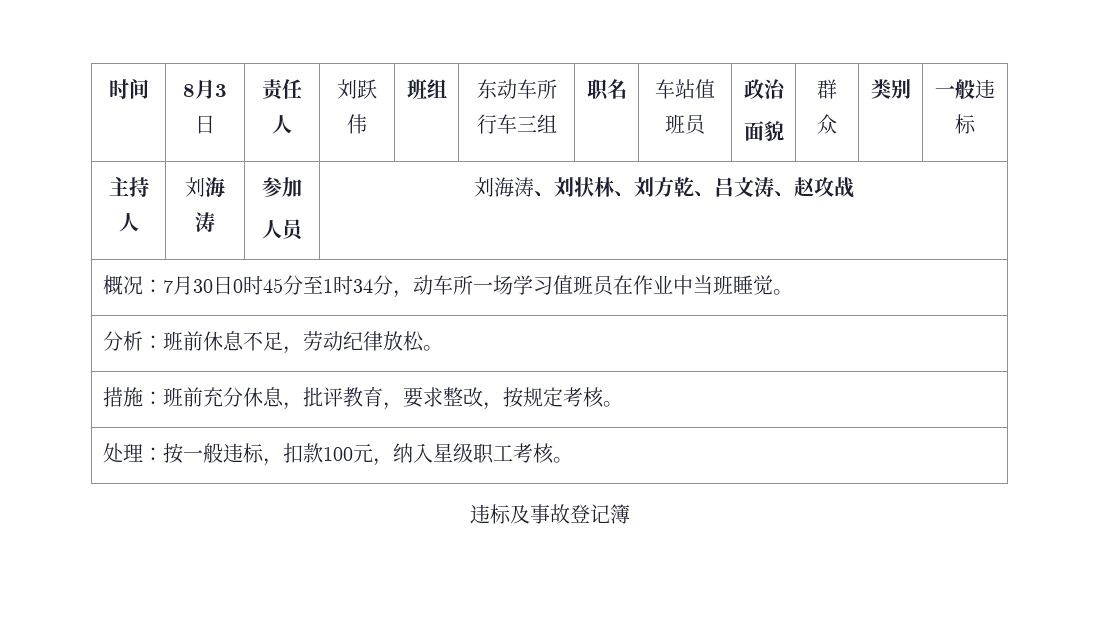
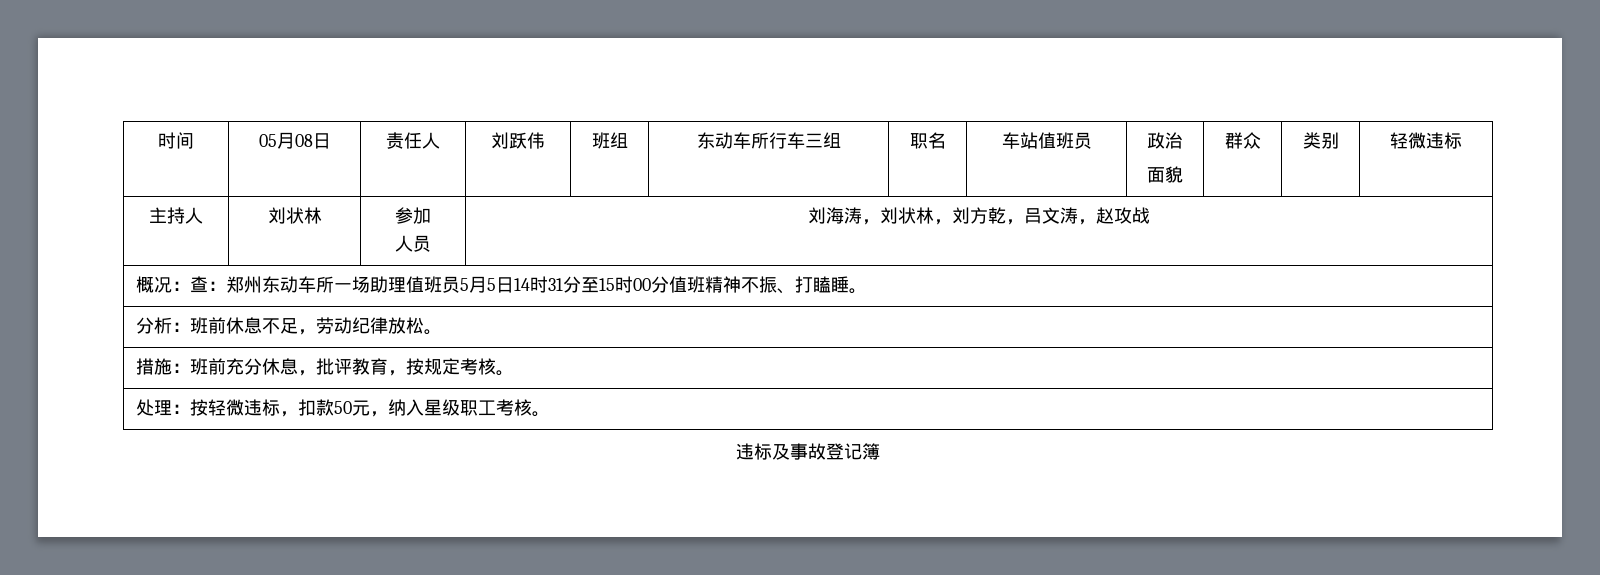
[183,79,227,99] 8月3 -> [258,132,313,149] 05月08
[935,79,975,99] 一般 -> [1390,132,1426,149] 轻微
[205,177,225,197] [195,212,215,232] 海涛 -> [285,207,322,224] 状林
[533,177,854,198] [103,275,774,298] 、刘状林、刘方乾、吕文涛、赵攻战 // 概况：7月30日0时45分至1时34分，动车所一场学习值班员在作业中当班睡觉 -> [862,207,1150,225] [136,276,850,294] ，刘状林，刘方乾，吕文涛，赵攻战 // 概况：查：郑州东动车所一场助理值班员5月5日14时31分至15时00分值班精神不振、打瞌睡
[403,387,504,410] 要求整改， -> (407, 373) none
[183,443,224,463] 一般 -> [208,399,245,416] 轻微
[323,447,354,461] 100 -> [334,401,353,414] 50

